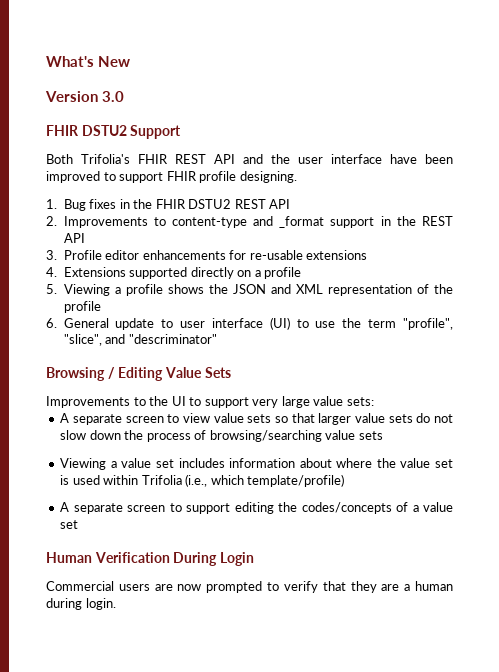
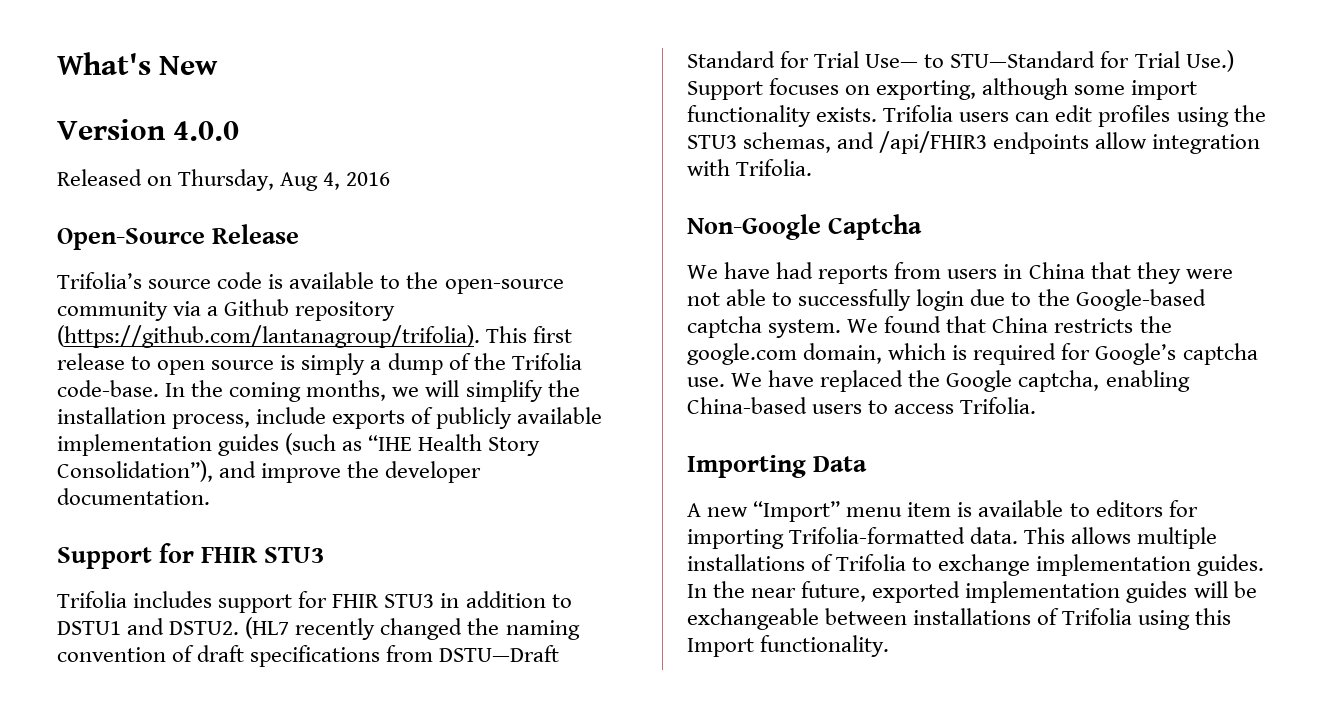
[102,91,124,102] [46,125,182,139] [46,154,453,164] [46,171,297,183] [46,199,291,211] [46,216,453,228] [63,233,85,243] [46,250,368,260] [46,267,302,279] [46,284,454,296] [63,301,101,313] [46,317,454,330] [63,334,217,346] [46,367,231,381] [46,396,374,408] [60,413,453,425] [60,430,383,442] [60,458,453,470] [60,474,345,487] [60,502,453,514] [60,520,79,529] [46,552,254,566] [46,581,453,593] [46,598,116,610] 3.0 // FHIR DSTU2 Support // Both Trifolia's FHIR REST API and the user interface have been improved to support FHIR profile designing. // 1. Bug fixes in the FHIR DSTU2 REST API // 2. Improvements to content-type and _format support in the REST API // 3. Profile editor enhancements for re-usable extensions // 4. Extensions supported directly on a profile // 5. Viewing a profile shows the JSON and XML representation of the profile // 6. General update to user interface (UI) to use the term "profile", "slice", and "descriminator" // Browsing / Editing Value Sets // Improvements to the UI to support very large value sets: // A separate screen to view value sets so that larger value sets do not slow down the process of browsing/searching value sets // Viewing a value set includes information about where the value set is used within Trifolia (i.e., which template/profile) // A separate screen to support editing the codes/concepts of a value set // Human Verification During Login // Commercial users are now prompted to verify that they are a human during login. -> [173,121,240,141] [57,169,391,191] [57,224,300,250] [57,272,564,294] [57,299,396,321] [57,325,573,348] [57,353,582,375] [57,380,580,402] [57,407,603,429] [57,433,541,456] [57,460,482,483] [57,488,210,505] [57,543,325,569] [57,591,572,613] [57,617,580,640] [57,645,560,667] [687,50,1234,72] [687,78,1198,100] [687,105,1266,127] [687,131,1261,154] [687,159,813,176] [687,214,923,240] [687,262,1233,284] [687,289,1206,311] [687,316,1172,338] [687,343,1258,365] [687,370,1190,392] [687,397,1037,414] [687,455,868,478] [687,500,1198,522] [687,527,1218,549] [687,554,1265,576] [687,581,1257,603] [687,608,1232,630] [687,635,890,657] 4.0.0 // Released on Thursday, Aug 4, 2016 // Open-Source Release // Trifolia’s source code is available to the open-source community via a Github repository (https://github.com/lantanagroup/trifolia). This first release to open source is simply a dump of the Trifolia code-base. In the coming months, we will simplify the installation process, include exports of publicly available implementation guides (such as “IHE Health Story Consolidation”), and improve the developer documentation. // Support for FHIR STU3 // Trifolia includes support for FHIR STU3 in addition to DSTU1 and DSTU2. (HL7 recently changed the naming convention of draft specifications from DSTU—Draft Standard for Trial Use— to STU—Standard for Trial Use.) Support focuses on exporting, although some import functionality exists. Trifolia users can edit profiles using the STU3 schemas, and /api/FHIR3 endpoints allow integration with Trifolia. // Non-Google Captcha // We have had reports from users in China that they were not able to successfully login due to the Google-based captcha system. We found that China restricts the google.com domain, which is required for Google’s captcha use. We have replaced the Google captcha, enabling China-based users to access Trifolia. // Importing Data // A new “Import” menu item is available to editors for importing Trifolia-formatted data. This allows multiple installations of Trifolia to exchange implementation guides. In the near future, exported implementation guides will be exchangeable between installations of Trifolia using this Import functionality.

